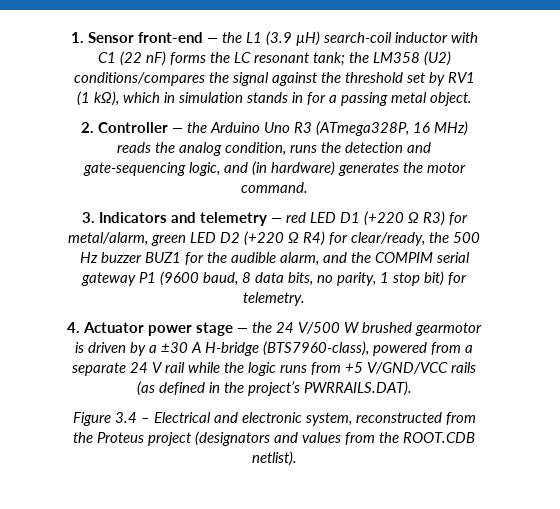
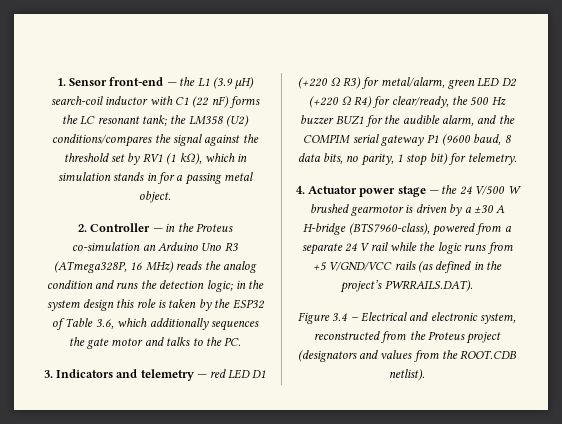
[186,122,207,133] the -> [165,223,233,232] [72,242,156,251] in the Proteus co-simulation an
[225,142,286,156] condition, -> [46,280,115,289] condition and
[407,142,431,153] [82,161,466,176] [240,182,308,193] and gate-sequencing logic, and (in hardware) generates the motor command. -> [206,280,265,292] [46,299,265,311] [52,318,259,331] [68,337,242,349] logic; in the system design this role is taken by the ESP32 of Table 3.6, which additionally sequences the gate motor and talks to the PC.

